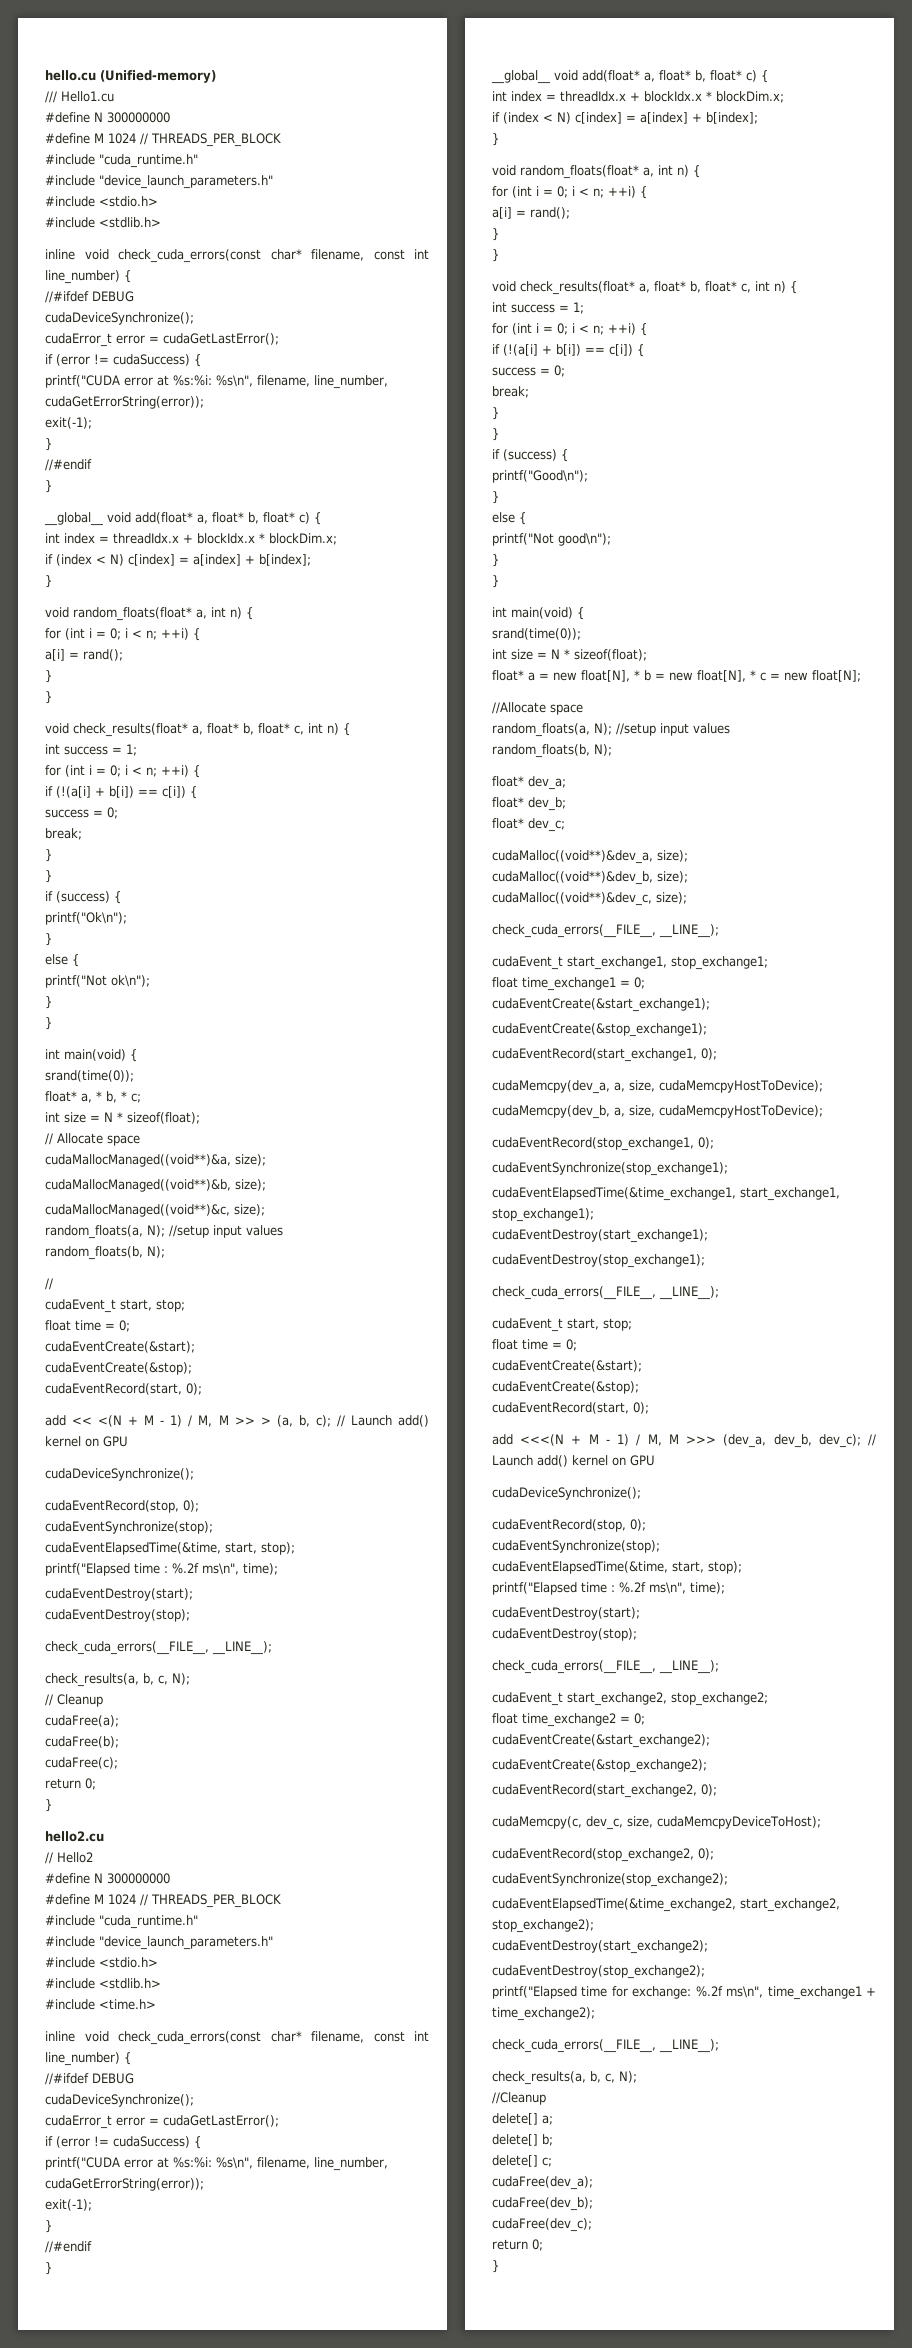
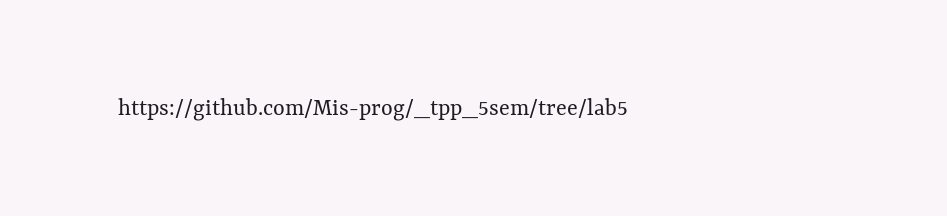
[45,70,216,83] [45,91,114,103] [45,112,170,123] [45,133,281,147] [45,154,198,168] [45,175,273,189] [45,196,158,207] [45,217,161,228] [45,249,429,263] [45,270,131,284] [45,291,134,303] [45,312,194,325] [45,333,279,347] [45,354,201,367] [45,375,388,389] [45,396,204,409] [45,417,92,429] [45,438,52,451] [45,459,92,471] [45,480,52,493] [44,512,321,526] [45,533,337,545] [45,554,311,566] [45,575,52,588] [45,607,253,621] [45,628,200,641] [45,649,123,661] [45,670,52,683] [45,691,52,704] [45,723,350,737] [45,744,137,756] [45,765,200,778] [45,786,197,799] [45,807,118,819] [45,828,82,840] [45,849,52,862] [45,870,52,883] [45,891,121,904] [45,912,127,925] [45,933,52,946] [45,954,79,967] [45,975,150,988] [45,996,52,1009] [45,1017,52,1030] [45,1049,137,1062] [45,1070,134,1082] [45,1091,141,1103] [45,1112,200,1124] [45,1133,140,1146] [45,1154,266,1167] [45,1179,266,1192] [45,1204,265,1217] [45,1225,283,1239] [45,1246,165,1260] [45,1278,53,1290] [45,1299,185,1313] [45,1320,130,1332] [45,1341,195,1353] [45,1362,192,1375] [45,1383,202,1395] [45,1415,430,1427] [45,1436,128,1447] [45,1468,194,1481] [45,1500,199,1513] [45,1521,213,1534] [45,1542,295,1555] [45,1563,278,1576] [45,1588,193,1601] [45,1609,190,1622] [45,1641,272,1655] [45,1673,190,1687] [45,1694,103,1707] [45,1715,119,1727] [45,1736,119,1748] [45,1757,118,1769] [45,1778,96,1790] [45,1799,52,1812] [45,1831,104,1842] [45,1852,93,1864] [45,1873,170,1884] [45,1894,281,1908] [45,1915,198,1929] [45,1936,273,1950] [45,1957,158,1968] [45,1978,161,1989] [45,1999,156,2010] [45,2031,429,2045] [45,2052,131,2066] [45,2073,134,2085] [45,2094,194,2107] [45,2115,279,2129] [45,2136,201,2149] [45,2157,388,2171] [45,2178,204,2191] [45,2199,92,2211] [45,2220,52,2233] [45,2241,92,2253] [45,2262,52,2275] [491,70,768,84] [492,91,784,103] [492,112,758,124] [492,133,499,146] [492,165,700,179] [492,186,647,199] [492,207,570,219] [492,228,499,241] [492,249,499,262] [492,281,797,295] [492,302,584,314] [492,323,647,336] [492,344,644,357] [492,365,565,377] [492,386,529,398] [492,407,499,420] [492,428,499,441] [492,449,568,462] [492,470,588,483] [492,491,499,504] [492,512,526,525] [492,533,611,546] [492,554,499,567] [492,575,499,588] [492,607,584,620] [492,628,581,640] [492,649,647,661] [492,670,861,682] [492,702,583,715] [492,723,730,737] [492,744,612,758] [492,776,566,790] [492,797,566,811] [492,818,565,832] [492,850,688,864] [492,871,688,885] [492,892,687,906] [492,924,719,938] [492,956,768,970] [492,977,645,991] [492,998,710,1012] [492,1023,707,1037] [492,1048,717,1062] [492,1080,823,1094] [492,1105,823,1119] [492,1137,714,1151] [492,1162,728,1176] [492,1187,840,1201] [492,1208,594,1222] [492,1229,708,1243] [492,1254,705,1268] [492,1286,719,1300] [492,1318,632,1332] [492,1339,577,1351] [492,1360,642,1372] [492,1381,639,1394] [492,1402,649,1414] [492,1434,876,1448] [492,1455,655,1467] [492,1487,641,1500] [492,1519,646,1532] [492,1540,660,1553] [492,1561,742,1574] [492,1582,725,1595] [492,1607,640,1620] [492,1628,637,1641] [492,1660,719,1674] [492,1692,768,1706] [492,1713,645,1727] [492,1734,710,1748] [492,1759,707,1773] [492,1784,717,1798] [492,1816,821,1830] [492,1848,714,1862] [492,1873,728,1887] [492,1898,840,1912] [492,1919,594,1933] [492,1940,708,1954] [492,1965,705,1979] [492,1986,876,2000] [492,2007,595,2021] [492,2039,719,2053] [492,2071,637,2085] [492,2092,546,2105] [492,2113,553,2125] [492,2134,553,2146] [492,2155,552,2167] [492,2176,593,2190] [492,2197,593,2211] [492,2218,592,2232] [492,2239,543,2251] [492,2260,499,2273] hello.cu (Unified-memory) // /// Hello1.cu // #define N 300000000 // #define M 1024 // THREADS_PER_BLOCK // #include "cuda_runtime.h" // #include "device_launch_parameters.h" // #include <stdio.h> // #include <stdlib.h> // inline void check_cuda_errors(const char* filename, const int line_number) { // //#ifdef DEBUG // cudaDeviceSynchronize(); // cudaError_t error = cudaGetLastError(); // if (error != cudaSuccess) { // printf("CUDA error at %s:%i: %s\n", filename, line_number, cudaGetErrorString(error)); // exit(-1); // } // //#endif // } // __global__ void add(float* a, float* b, float* c) { // int index = threadIdx.x + blockIdx.x * blockDim.x; // if (index < N) c[index] = a[index] + b[index]; // } // void random_floats(float* a, int n) { // for (int i = 0; i < n; ++i) { // a[i] = rand(); // } // } // void check_results(float* a, float* b, float* c, int n) { // int success = 1; // for (int i = 0; i < n; ++i) { // if (!(a[i] + b[i]) == c[i]) { // success = 0; // break; // } // } // if (success) { // printf("Ok\n"); // } // else { // printf("Not ok\n"); // } // } // int main(void) { // srand(time(0)); // float* a, * b, * c; // int size = N * sizeof(float); // // Allocate space // cudaMallocManaged((void**)&a, size); // cudaMallocManaged((void**)&b, size); // cudaMallocManaged((void**)&c, size); // random_floats(a, N); //setup input values // random_floats(b, N); // // // cudaEvent_t start, stop; // float time = 0; // cudaEventCreate(&start); // cudaEventCreate(&stop); // cudaEventRecord(start, 0); // add << <(N + M - 1) / M, M >> > (a, b, c); // Launch add() kernel on GPU // cudaDeviceSynchronize(); // cudaEventRecord(stop, 0); // cudaEventSynchronize(stop); // cudaEventElapsedTime(&time, start, stop); // printf("Elapsed time : %.2f ms\n", time); // cudaEventDestroy(start); // cudaEventDestroy(stop); // check_cuda_errors(__FILE__, __LINE__); // check_results(a, b, c, N); // // Cleanup // cudaFree(a); // cudaFree(b); // cudaFree(c); // return 0; // } // hello2.cu // // Hello2 // #define N 300000000 // #define M 1024 // THREADS_PER_BLOCK // #include "cuda_runtime.h" // #include "device_launch_parameters.h" // #include <stdio.h> // #include <stdlib.h> // #include <time.h> // inline void check_cuda_errors(const char* filename, const int line_number) { // //#ifdef DEBUG // cudaDeviceSynchronize(); // cudaError_t error = cudaGetLastError(); // if (error != cudaSuccess) { // printf("CUDA error at %s:%i: %s\n", filename, line_number, cudaGetErrorString(error)); // exit(-1); // } // //#endif // } // __global__ void add(float* a, float* b, float* c) { // int index = threadIdx.x + blockIdx.x * blockDim.x; // if (index < N) c[index] = a[index] + b[index]; // } // void random_floats(float* a, int n) { // for (int i = 0; i < n; ++i) { // a[i] = rand(); // } // } // void check_results(float* a, float* b, float* c, int n) { // int success = 1; // for (int i = 0; i < n; ++i) { // if (!(a[i] + b[i]) == c[i]) { // success = 0; // break; // } // } // if (success) { // printf("Good\n"); // } // else { // printf("Not good\n"); // } // } // int main(void) { // srand(time(0)); // int size = N * sizeof(float); // float* a = new float[N], * b = new float[N], * c = new float[N]; // //Allocate space // random_floats(a, N); //setup input values // random_floats(b, N); // float* dev_a; // float* dev_b; // float* dev_c; // cudaMalloc((void**)&dev_a, size); // cudaMalloc((void**)&dev_b, size); // cudaMalloc((void**)&dev_c, size); // check_cuda_errors(__FILE__, __LINE__); // cudaEvent_t start_exchange1, stop_exchange1; // float time_exchange1 = 0; // cudaEventCreate(&start_exchange1); // cudaEventCreate(&stop_exchange1); // cudaEventRecord(start_exchange1, 0); // cudaMemcpy(dev_a, a, size, cudaMemcpyHostToDevice); // cudaMemcpy(dev_b, a, size, cudaMemcpyHostToDevice); // cudaEventRecord(stop_exchange1, 0); // cudaEventSynchronize(stop_exchange1); // cudaEventElapsedTime(&time_exchange1, start_exchange1, stop_exchange1); // cudaEventDestroy(start_exchange1); // cudaEventDestroy(stop_exchange1); // check_cuda_errors(__FILE__, __LINE__); // cudaEvent_t start, stop; // float time = 0; // cudaEventCreate(&start); // cudaEventCreate(&stop); // cudaEventRecord(start, 0); // add <<<(N + M - 1) / M, M >>> (dev_a, dev_b, dev_c); // Launch add() kernel on GPU // cudaDeviceSynchronize(); // cudaEventRecord(stop, 0); // cudaEventSynchronize(stop); // cudaEventElapsedTime(&time, start, stop); // printf("Elapsed time : %.2f ms\n", time); // cudaEventDestroy(start); // cudaEventDestroy(stop); // check_cuda_errors(__FILE__, __LINE__); // cudaEvent_t start_exchange2, stop_exchange2; // float time_exchange2 = 0; // cudaEventCreate(&start_exchange2); // cudaEventCreate(&stop_exchange2); // cudaEventRecord(start_exchange2, 0); // cudaMemcpy(c, dev_c, size, cudaMemcpyDeviceToHost); // cudaEventRecord(stop_exchange2, 0); // cudaEventSynchronize(stop_exchange2); // cudaEventElapsedTime(&time_exchange2, start_exchange2, stop_exchange2); // cudaEventDestroy(start_exchange2); // cudaEventDestroy(stop_exchange2); // printf("Elapsed time for exchange: %.2f ms\n", time_exchange1 + time_exchange2); // check_cuda_errors(__FILE__, __LINE__); // check_results(a, b, c, N); // //Cleanup // delete[] a; // delete[] b; // delete[] c; // cudaFree(dev_a); // cudaFree(dev_b); // cudaFree(dev_c); // return 0; // } -> [118,98,628,121] https://github.com/Mis-prog/_tpp_5sem/tree/lab5

